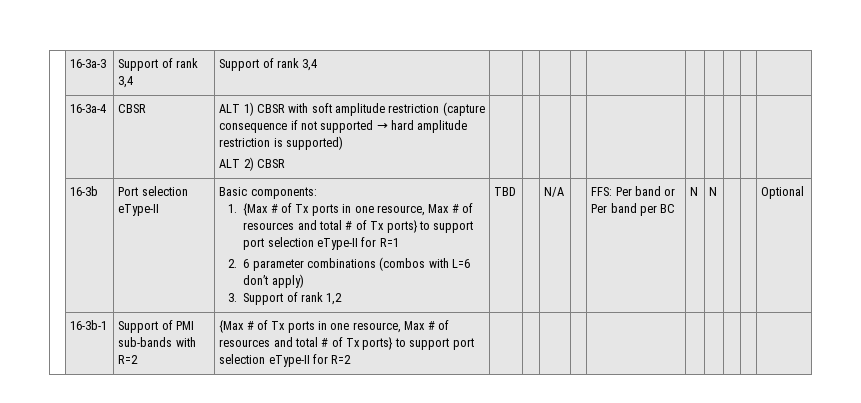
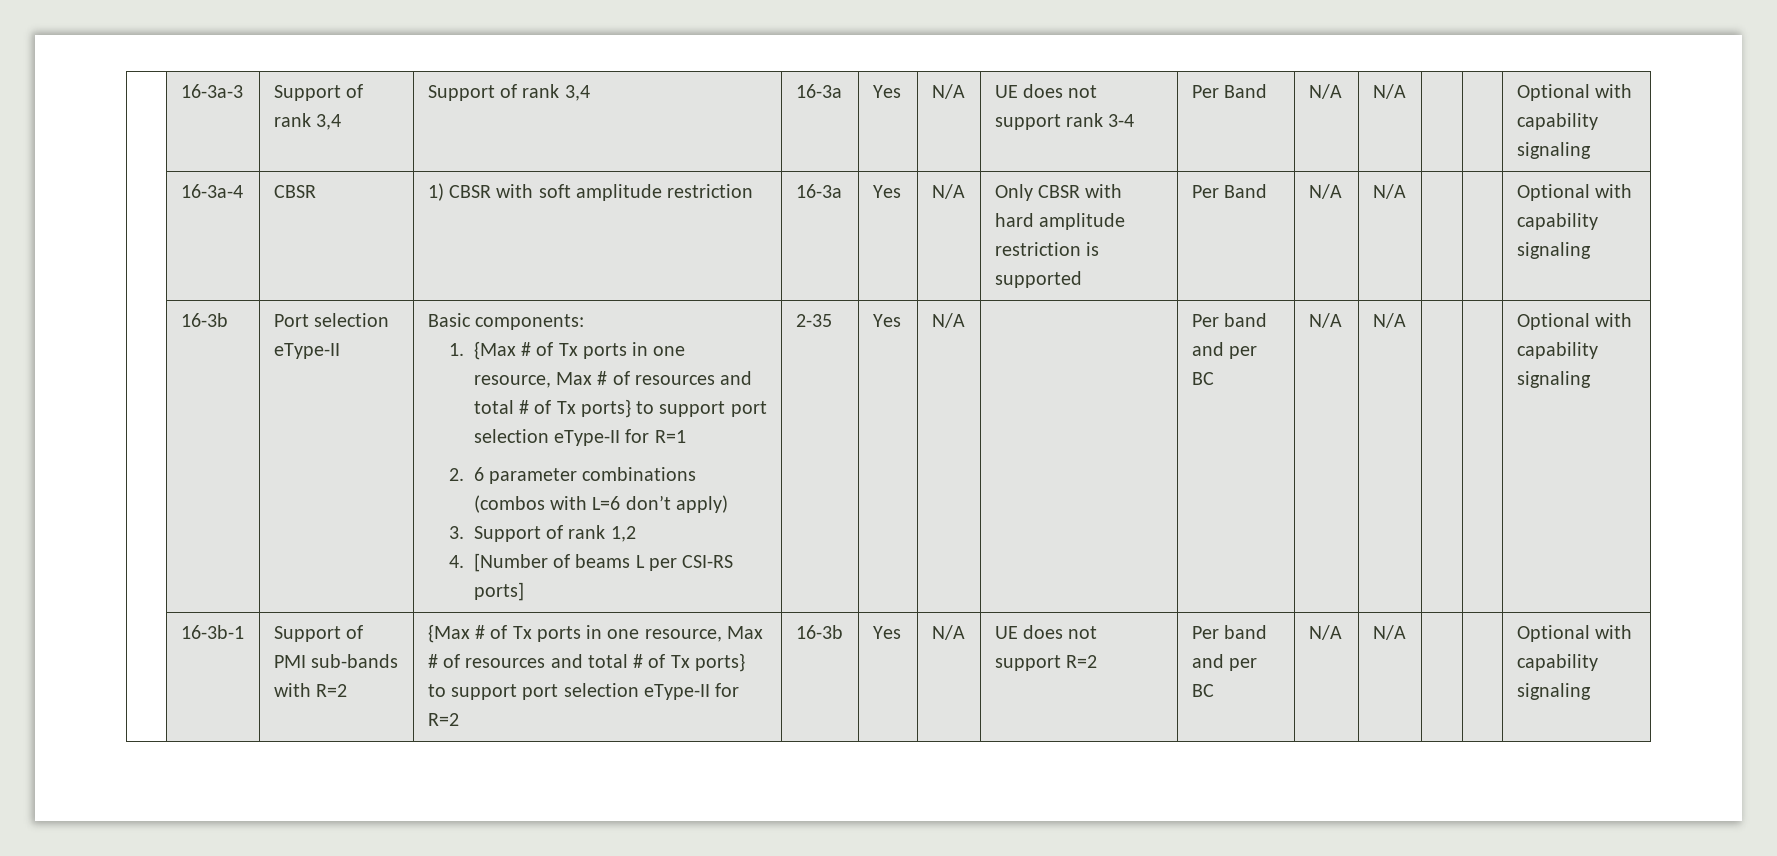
(318, 65) | | | | | | | | | -> [795,84,842,98] [872,85,901,98] [931,84,965,99] [994,84,1098,98] [994,113,1135,130] [1191,84,1268,98] [1308,84,1342,99] [1372,84,1406,99] [1516,84,1633,101] [1516,113,1598,130] [1516,142,1591,159] 16-3a | Yes | N/A | UE does not support rank 3-4 | Per Band | N/A | N/A | | | Optional with capability signaling
[219,104,241,113] ALT -> (316, 191) none
[442,102,485,116] [219,120,468,133] [219,136,343,150] [219,157,285,171] (capture consequence if not supported → hard amplitude restriction is supported) // ALT 2) CBSR | | | | | | | | | | -> [795,184,842,198] [872,185,901,198] [931,184,965,199] [994,184,1123,201] [994,213,1126,230] [994,242,1100,256] [994,271,1082,288] [1191,184,1268,198] [1308,184,1342,199] [1372,184,1406,199] [1516,184,1633,201] [1516,213,1598,230] [1516,242,1591,259] | 16-3a | Yes | N/A | Only CBSR with hard amplitude restriction is supported | Per Band | N/A | N/A | | | Optional with capability signaling
[494,187,517,196] [544,187,565,197] [591,186,676,196] [591,203,676,216] [690,187,699,196] [709,187,718,196] [761,186,805,199] | TBD | | N/A | | FFS: Per band or Per band per BC | N | N | | | Optional -> [448,553,734,572] [473,582,524,601] [795,314,832,327] [872,314,901,327] [931,313,965,328] [1191,313,1268,327] [1191,342,1258,359] [1191,372,1214,385] [1308,313,1342,328] [1372,313,1406,328] [1516,313,1633,330] [1516,342,1598,359] [1516,371,1591,388] // 4. [Number of beams L per CSI-RS ports] | 2-35 | Yes | N/A | | Per band and per BC | N/A | N/A | | | Optional with capability signaling
(352, 359) | | | | | | | | | -> [795,625,843,639] [872,626,901,639] [931,625,965,640] [994,625,1098,639] [994,655,1098,671] [1191,625,1268,639] [1191,654,1258,671] [1191,684,1214,697] [1308,625,1342,640] [1372,625,1406,640] [1516,625,1633,642] [1516,654,1598,671] [1516,683,1591,700] 16-3b | Yes | N/A | UE does not support R=2 | Per band and per BC | N/A | N/A | | | Optional with capability signaling

